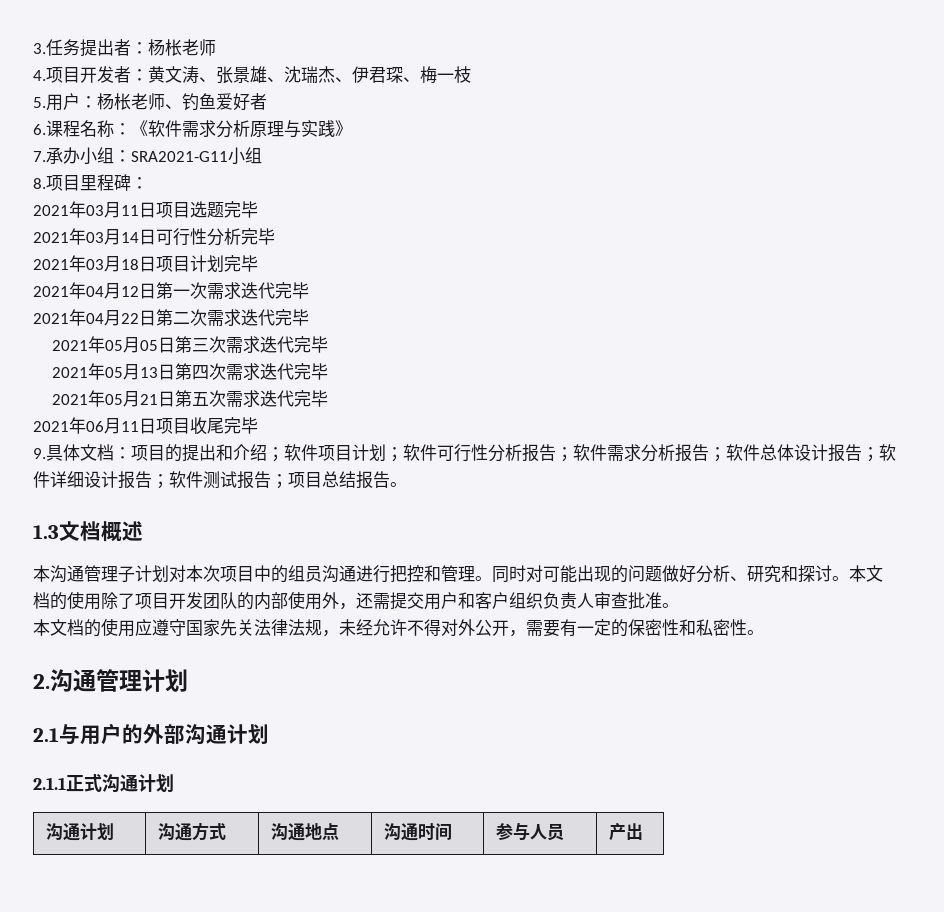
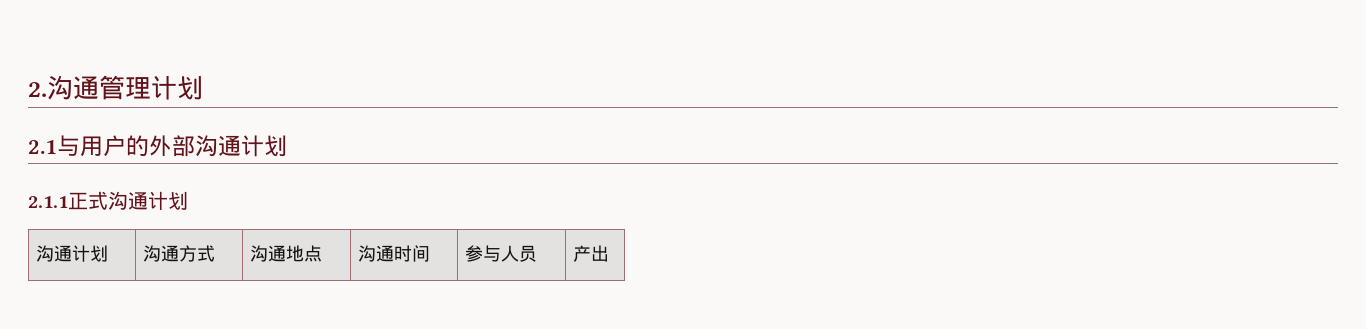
[33,39,216,57] [33,66,471,84] [33,93,267,111] [33,120,352,138] [33,147,262,165] [33,174,148,191] [33,201,258,218] [33,228,275,246] [33,255,258,272] [33,282,309,299] [33,309,309,326] [52,336,329,353] [52,363,329,380] [52,390,329,407] [33,417,258,435] [33,444,896,462] [33,471,407,489] [33,521,143,542] [33,565,883,583] [33,591,679,610] [33,618,764,637] 3.任务提出者：杨枨老师 // 4.项目开发者：黄文涛、张景雄、沈瑞杰、伊君琛、梅一枝 // 5.用户：杨枨老师、钓鱼爱好者 // 6.课程名称：《软件需求分析原理与实践》 // 7.承办小组：SRA2021-G11小组 // 8.项目里程碑： // 2021年03月11日项目选题完毕 // 2021年03月14日可行性分析完毕 // 2021年03月18日项目计划完毕 // 2021年04月12日第一次需求迭代完毕 // 2021年04月22日第二次需求迭代完毕 // 2021年05月05日第三次需求迭代完毕 // 2021年05月13日第四次需求迭代完毕 // 2021年05月21日第五次需求迭代完毕 // 2021年06月11日项目收尾完毕 // 9.具体文档：项目的提出和介绍；软件项目计划；软件可行性分析报告；软件需求分析报告；软件总体设计报告；软件详细设计报告；软件测试报告；项目总结报告。 // 1.3文档概述 // 本沟通管理子计划对本次项目中的组员沟通进行把控和管理。同时对可能出现的问题做好分析、研究和探讨。本文档的使用除了项目开发团队的内部使用外，还需提交用户和客户组织负责人审查批准。 // 本文档的使用应遵守国家先关法律法规，未经允许不得对外公开，需要有一定的保密性和私密性。 // -> (28, 89) none

